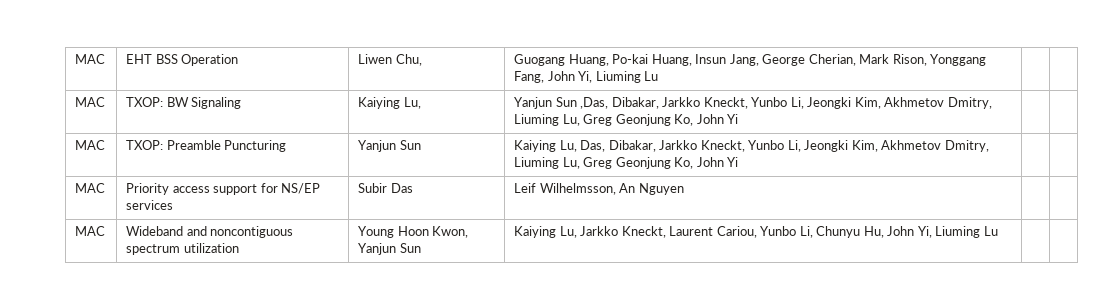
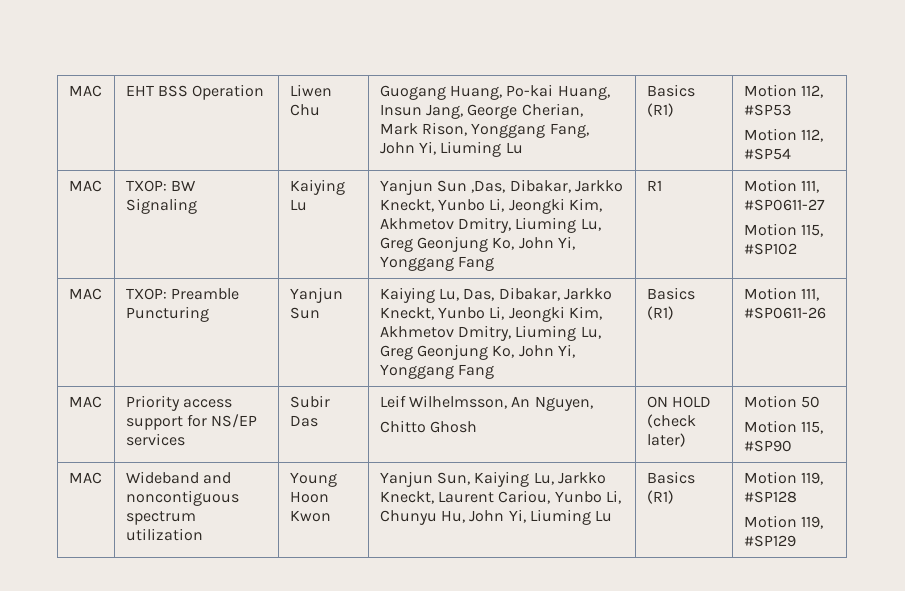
[395,54,422,66] Chu, -> [289,104,320,116] Chu
(659, 76) | -> [646,84,695,97] [646,103,674,117] [743,84,824,98] [743,104,791,116] [743,128,824,142] [743,148,791,160] Basics (R1) | Motion 112, #SP53 // Motion 112, #SP54
[403,97,421,109] Lu, -> [289,199,307,211] Lu
[727,114,739,124] Yi | | -> [558,236,576,250] [379,256,495,271] [646,180,662,191] [743,179,820,193] [743,199,825,211] [743,223,824,237] [743,243,797,255] Yi, Yonggang Fang | R1 | Motion 111, #SP0611-27 // Motion 115, #SP102
[727,157,739,167] Yi | | -> [558,344,576,358] [379,364,495,379] [646,287,695,300] [646,306,674,320] [743,287,820,301] [743,307,826,319] Yi, Yonggang Fang | Basics (R1) | Motion 111, #SP0611-26
[638,183,684,195] Nguyen | | -> [534,396,593,411] [379,420,478,433] [646,396,712,408] [646,414,696,428] [646,433,686,447] [743,395,821,408] [743,420,824,434] [743,440,792,452] Nguyen, // Chitto Ghosh | ON HOLD (check later) | Motion 50 // Motion 115, #SP90
[432,226,469,238] [358,243,421,255] Kwon, Yanjun Sun | -> [289,510,331,522] [379,471,471,487] Kwon | Yanjun Sun,
(998, 231) | -> [646,471,695,484] [646,490,674,504] [743,471,824,485] [743,491,797,503] [743,515,824,529] [743,535,796,547] Basics (R1) | Motion 119, #SP128 // Motion 119, #SP129

